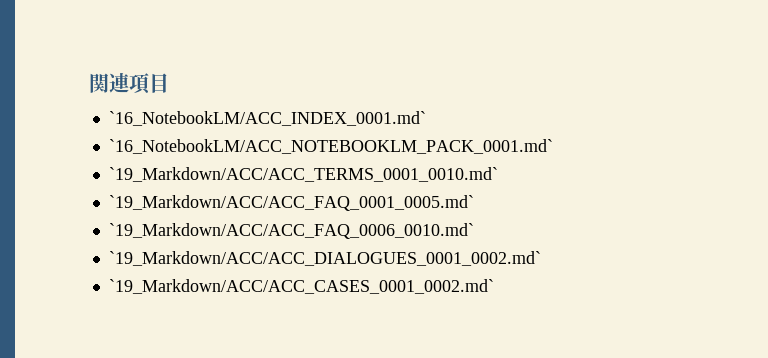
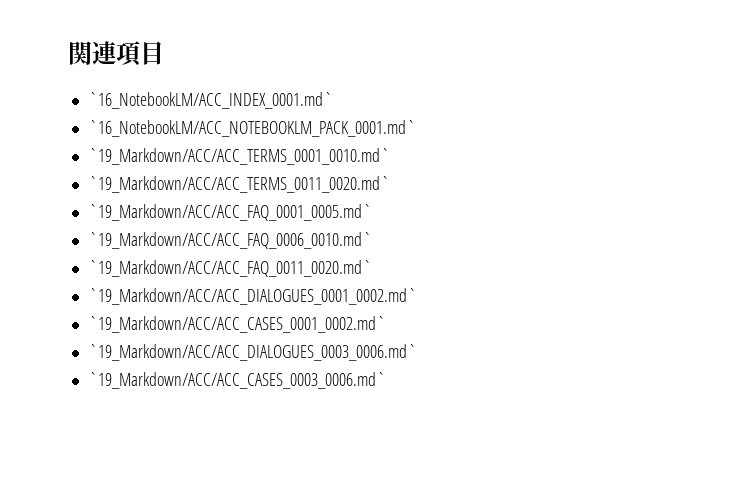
(498, 174) none -> [87,176,390,193] // `19_Markdown/ACC/ACC_TERMS_0011_0020.md`
(474, 231) none -> [87,260,372,277] // `19_Markdown/ACC/ACC_FAQ_0011_0020.md`
(494, 286) none -> [87,344,417,361] [87,372,386,389] // `19_Markdown/ACC/ACC_DIALOGUES_0003_0006.md` // `19_Markdown/ACC/ACC_CASES_0003_0006.md`

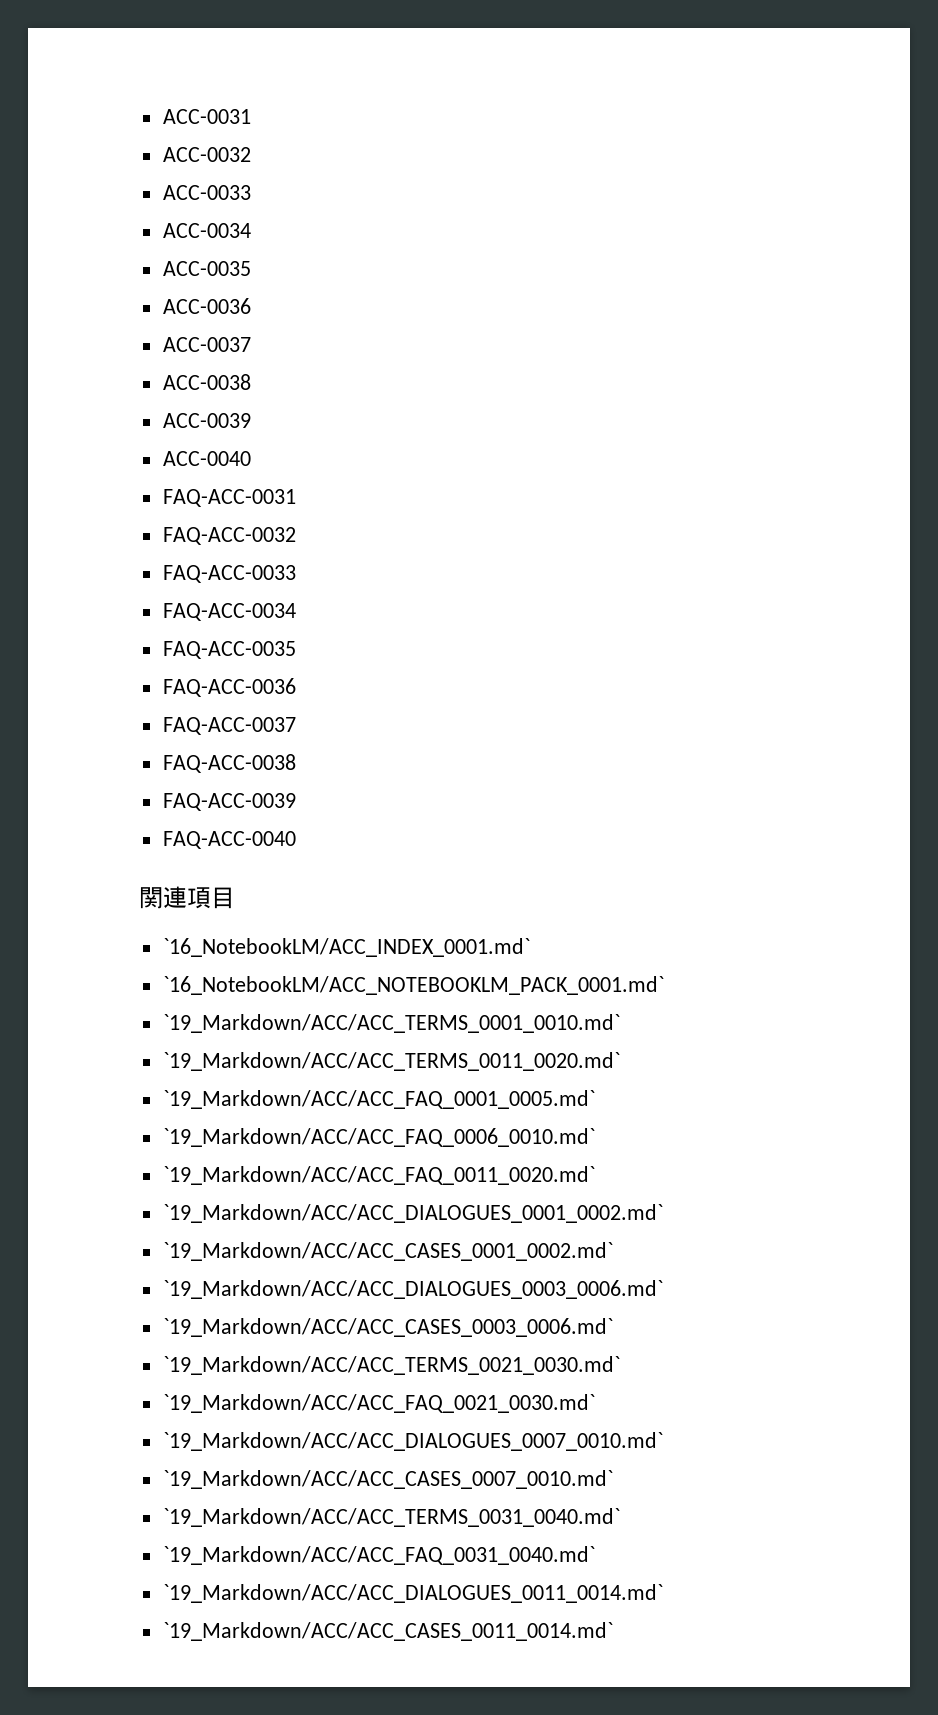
(68, 53) none -> [162,109,251,124] [162,147,251,162] [162,185,251,200] [162,223,251,238] [162,261,251,276] [162,298,251,314] [162,337,251,352] [162,374,251,390] [162,413,251,428] [162,451,251,466] [162,489,296,507] [162,527,296,545] [162,565,296,583] [162,603,296,621] [162,641,296,659] [162,678,296,697] [162,717,296,735] [162,754,296,773] [162,793,296,811] [162,831,296,849] ACC-0031 // ACC-0032 // ACC-0033 // ACC-0034 // ACC-0035 // ACC-0036 // ACC-0037 // ACC-0038 // ACC-0039 // ACC-0040 // FAQ-ACC-0031 // FAQ-ACC-0032 // FAQ-ACC-0033 // FAQ-ACC-0034 // FAQ-ACC-0035 // FAQ-ACC-0036 // FAQ-ACC-0037 // FAQ-ACC-0038 // FAQ-ACC-0039 // FAQ-ACC-0040 //
(386, 380) none -> [162,1356,620,1375] [162,1394,595,1413] [162,1432,663,1451] [162,1470,613,1489] [162,1508,620,1527] [162,1546,595,1565] [162,1584,663,1603] [162,1622,613,1641] // `19_Markdown/ACC/ACC_TERMS_0021_0030.md` // `19_Markdown/ACC/ACC_FAQ_0021_0030.md` // `19_Markdown/ACC/ACC_DIALOGUES_0007_0010.md` // `19_Markdown/ACC/ACC_CASES_0007_0010.md` // `19_Markdown/ACC/ACC_TERMS_0031_0040.md` // `19_Markdown/ACC/ACC_FAQ_0031_0040.md` // `19_Markdown/ACC/ACC_DIALOGUES_0011_0014.md` // `19_Markdown/ACC/ACC_CASES_0011_0014.md`

